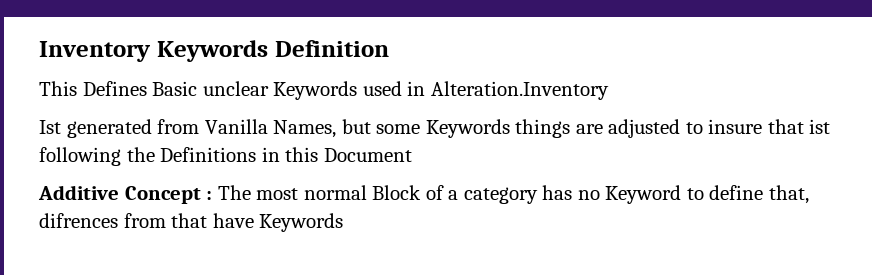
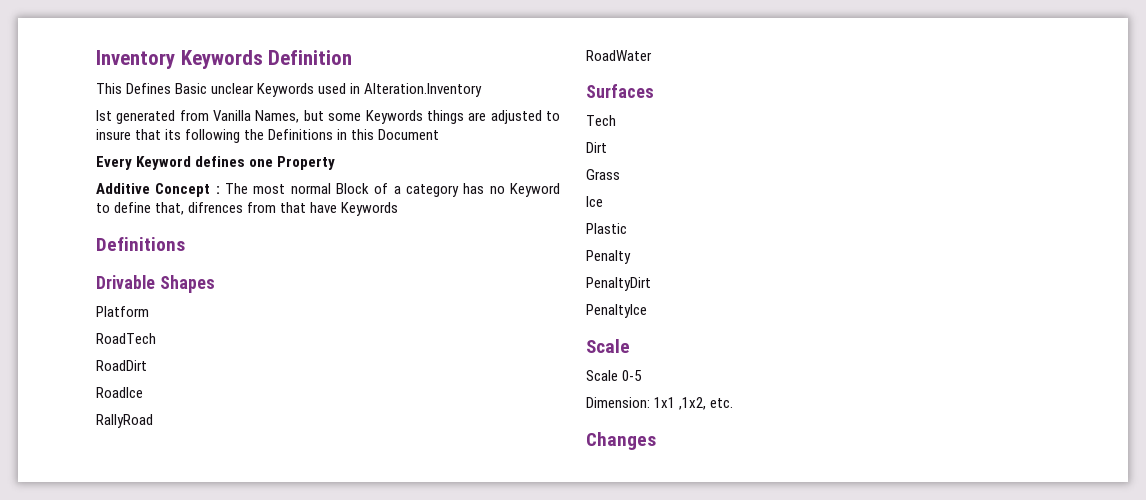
[809,119,831,134] ist -> [165,129,182,140] its
(412, 155) none -> [96,156,336,170] // Every Keyword defines one Property
(344, 222) none -> [96,237,185,251] [96,275,215,293] [96,306,149,317] [96,333,156,344] [96,360,147,371] [96,387,143,398] [96,414,153,428] [586,50,652,61] [586,84,654,98] [586,115,616,126] [586,142,607,153] [586,169,620,180] [586,196,603,207] [586,223,627,234] [586,250,631,264] [586,277,651,291] [586,304,647,318] [586,339,630,353] [586,370,643,381] [586,397,734,410] [586,432,656,450] // Definitions // Drivable Shapes // Platform // RoadTech // RoadDirt // RoadIce // RallyRoad // RoadWater // Surfaces // Tech // Dirt // Grass // Ice // Plastic // Penalty // PenaltyDirt // PenaltyIce // Scale // Scale 0-5 // Dimension: 1x1 ,1x2, etc. // Changes

